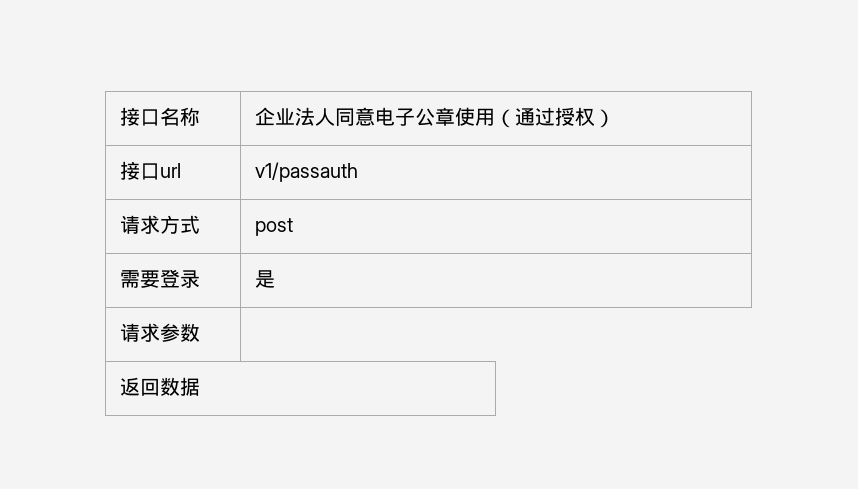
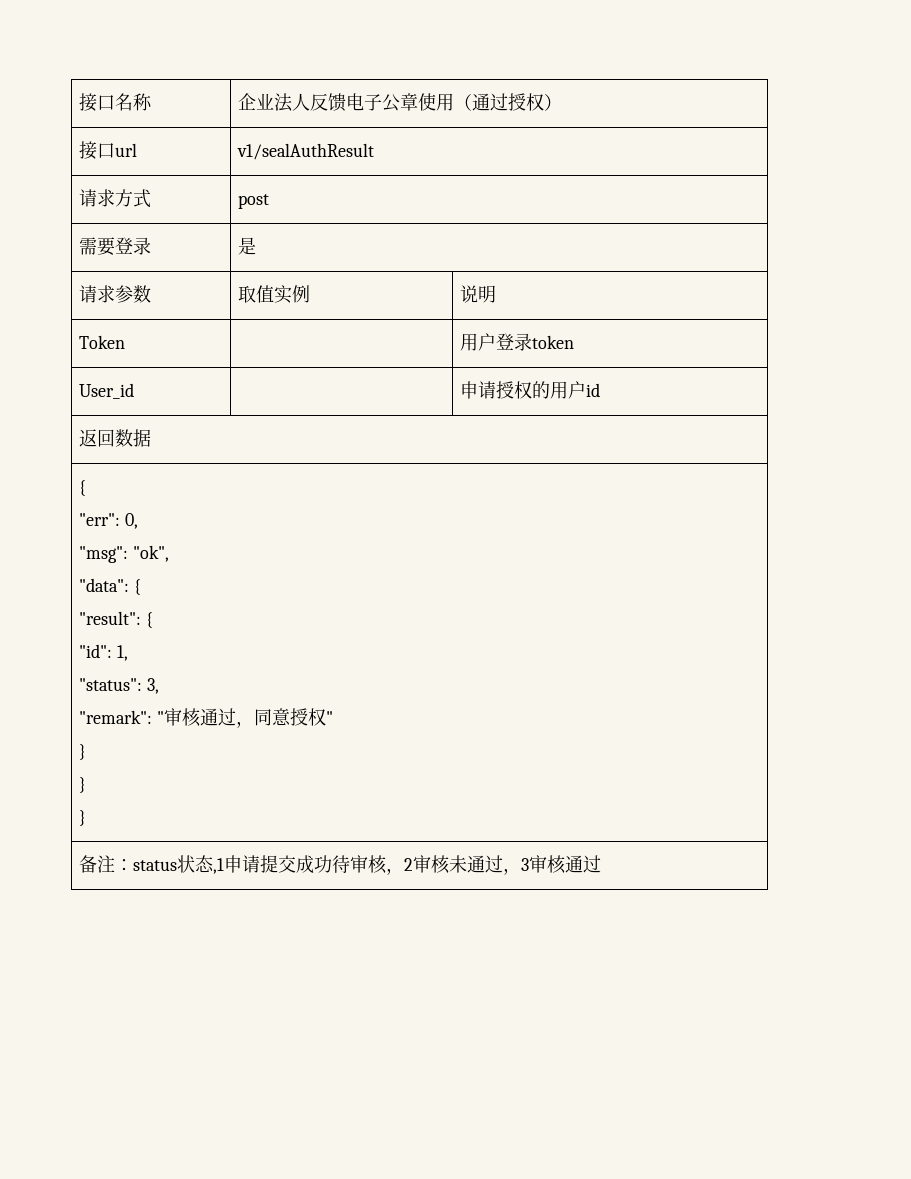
[334,107,375,126] 同意 -> [310,93,347,112] 反馈
[254,162,358,182] v1/passauth -> [237,143,375,160] v1/sealAuthResult
[119,377,200,396] // 返回数据 -> [238,285,311,304] [460,285,497,303] [79,335,126,349] [460,333,575,351] [79,383,135,399] [460,381,601,399] [79,429,152,447] [79,480,87,496] [79,513,139,529] [79,545,170,563] [79,578,142,595] [79,611,154,628] [79,644,129,661] [79,678,160,694] [79,708,334,728] [79,744,87,760] [79,777,87,793] [79,810,87,826] [79,855,602,875] | 取值实例 | 说明 // Token | | 用户登录token // User_id | | 申请授权的用户id // 返回数据 // { // "err": 0, // "msg": "ok", // "data": { // "result": { // "id": 1, // "status": 3, // "remark": "审核通过，同意授权" // } // } // } // 备注：status状态,1申请提交成功待审核，2审核未通过，3审核通过

